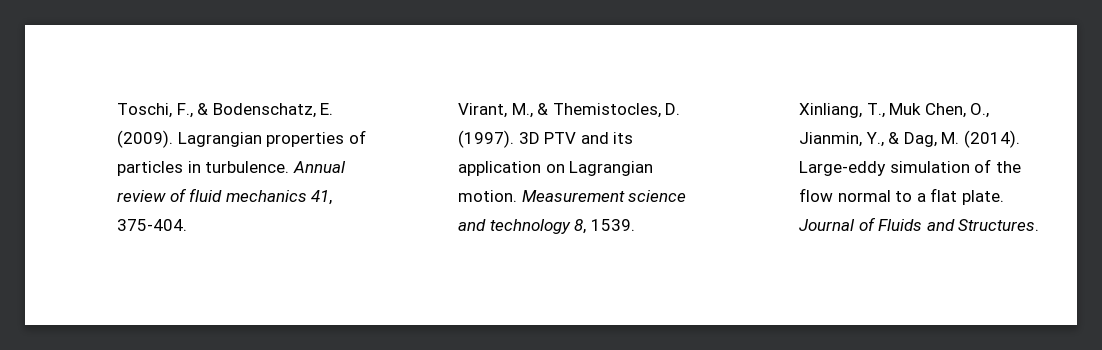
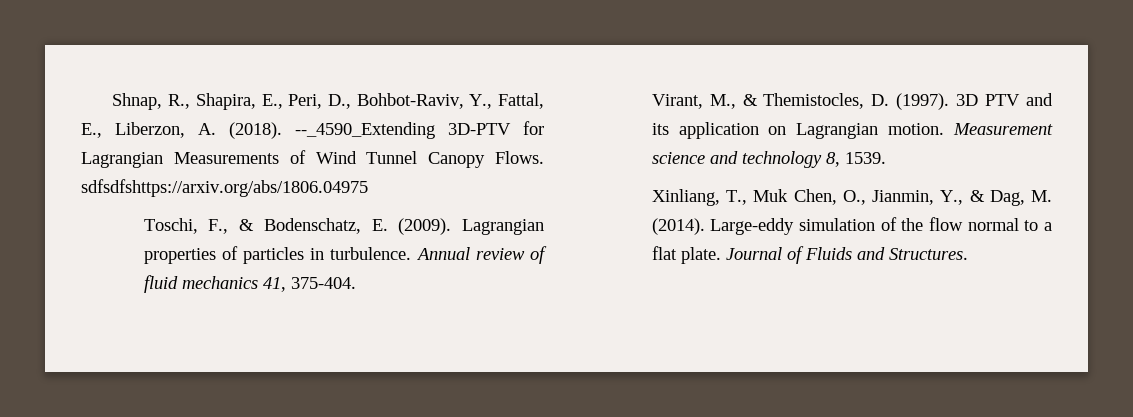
(117, 110) none -> [112,93,544,110] [81,121,544,139] [81,150,544,168] [81,179,368,197] Shnap, R., Shapira, E., Peri, D., Bohbot-Raviv, Y., Fattal, E., Liberzon, A. (2018). --_4590_Extending 3D-PTV for Lagrangian Measurements of Wind Tunnel Canopy Flows. sdfsdfshttps://arxiv.org/abs/1806.04975 //

